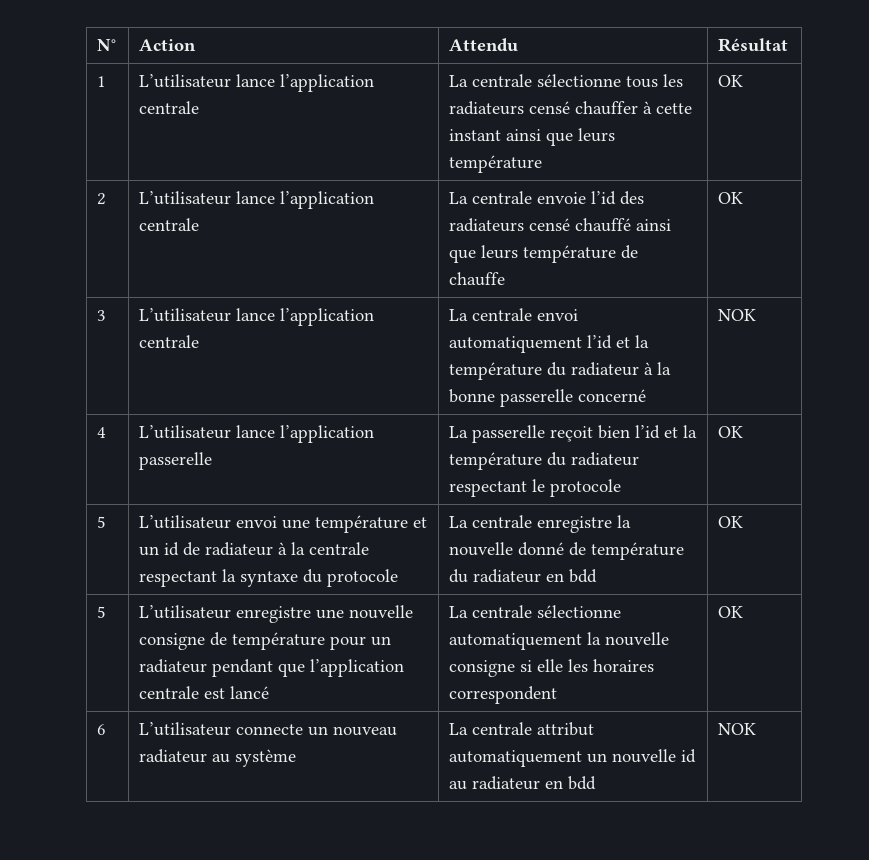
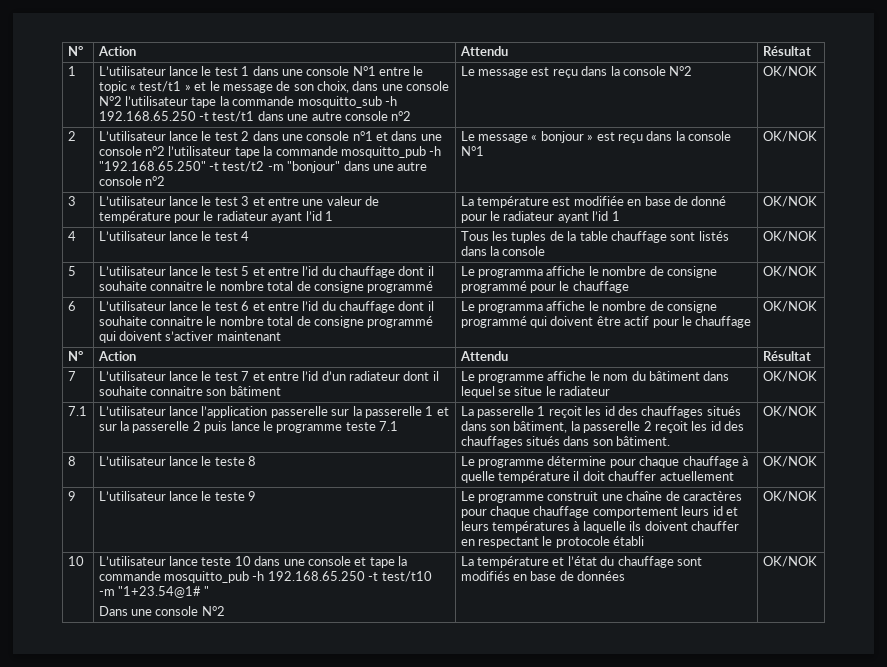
[280,74,375,92] [139,101,200,114] [449,74,684,88] [449,101,693,115] [449,128,616,146] [449,155,543,173] [718,75,744,87] [97,193,107,205] [139,191,375,209] [139,218,200,231] [449,191,645,205] [449,218,672,232] [449,245,639,263] [449,272,506,286] [718,192,744,204] [97,310,107,321] [139,308,375,326] [139,335,200,348] [449,308,579,321] [449,335,650,353] [449,362,672,380] [449,389,647,407] [718,309,757,321] [97,427,107,438] [139,425,375,443] [139,452,213,470] [449,425,698,443] [449,452,640,470] [449,479,622,497] [718,426,744,438] [97,516,107,528] [139,515,428,533] [139,542,370,556] [139,569,399,587] [449,515,632,533] [449,542,685,560] [449,569,598,583] [718,516,744,528] [97,606,107,618] [139,605,414,623] [139,632,392,650] [139,659,405,677] [139,686,270,699] [449,605,622,618] [449,632,670,650] [449,659,655,677] [449,686,558,704] [718,606,744,618] [97,724,107,735] [139,722,398,736] [139,749,297,767] [449,722,595,736] [449,749,697,767] [449,776,597,790] [718,723,757,735] l’application centrale | La centrale sélectionne tous les radiateurs censé chauffer à cette instant ainsi que leurs température | OK // 2 | L’utilisateur lance l’application centrale | La centrale envoie l’id des radiateurs censé chauffé ainsi que leurs température de chauffe | OK // 3 | L’utilisateur lance l’application centrale | La centrale envoi automatiquement l’id et la température du radiateur à la bonne passerelle concerné | NOK // 4 | L’utilisateur lance l’application passerelle | La passerelle reçoit bien l’id et la température du radiateur respectant le protocole | OK // 5 | L’utilisateur envoi une température et un id de radiateur à la centrale respectant la syntaxe du protocole | La centrale enregistre la nouvelle donné de température du radiateur en bdd | OK // 5 | L’utilisateur enregistre une nouvelle consigne de température pour un radiateur pendant que l’application centrale est lancé | La centrale sélectionne automatiquement la nouvelle consigne si elle les horaires correspondent | OK // 6 | L’utilisateur connecte un nouveau radiateur au système | La centrale attribut automatiquement un nouvelle id au radiateur en bdd | NOK -> [201,66,424,76] [98,81,450,93] [98,96,397,108] [98,111,412,122] [460,66,693,78] [762,66,817,77] [67,131,76,141] [98,131,442,141] [98,146,442,158] [98,161,428,173] [98,176,166,186] [460,131,732,143] [460,146,484,156] [762,131,817,142] [67,196,76,206] [98,196,380,206] [98,211,333,223] [460,196,727,208] [460,211,620,223] [762,196,817,207] [67,231,76,241] [98,231,250,241] [460,231,729,243] [460,246,546,256] [762,231,817,242] [67,266,76,276] [98,266,434,278] [98,281,434,293] [460,266,717,278] [460,281,629,293] [762,266,817,277] [67,301,76,311] [98,301,434,313] [98,316,434,328] [98,331,281,343] [460,301,717,313] [460,316,752,328] [762,301,817,312] [67,351,83,361] [97,351,136,361] [459,351,508,361] [762,351,811,361] [67,371,76,381] [98,371,439,381] [98,386,281,396] [460,371,730,383] [460,386,611,398] [762,371,817,382] [67,406,87,416] [98,406,449,418] [98,421,399,433] [460,406,741,418] [460,421,745,433] [460,436,671,448] [762,406,817,417] [67,456,76,466] [98,456,257,466] [460,456,748,468] [460,471,734,483] [762,456,817,467] [67,491,76,501] [98,491,257,501] [460,491,742,503] [460,506,738,518] [460,521,739,533] [460,536,645,548] [762,491,817,502] [67,556,84,566] [98,556,408,568] [98,571,432,583] [98,586,210,598] [98,606,225,616] [460,556,702,568] [460,571,626,581] [762,556,817,567] le test 1 dans une console N°1 entre le topic « test/t1 » et le message de son choix, dans une console N°2 l’utilisateur tape la commande mosquitto_sub -h 192.168.65.250 -t test/t1 dans une autre console n°2 | Le message est reçu dans la console N°2 | OK/NOK // 2 | L’utilisateur lance le test 2 dans une console n°1 et dans une console n°2 l’utilisateur tape la commande mosquitto_pub -h "192.168.65.250" -t test/t2 -m "bonjour" dans une autre console n°2 | Le message « bonjour » est reçu dans la console N°1 | OK/NOK // 3 | L’utilisateur lance le test 3 et entre une valeur de température pour le radiateur ayant l’id 1 | La température est modifiée en base de donné pour le radiateur ayant l’id 1 | OK/NOK // 4 | L’utilisateur lance le test 4 | Tous les tuples de la table chauffage sont listés dans la console | OK/NOK // 5 | L’utilisateur lance le test 5 et entre l’id du chauffage dont il souhaite connaitre le nombre total de consigne programmé | Le programma affiche le nombre de consigne programmé pour le chauffage | OK/NOK // 6 | L’utilisateur lance le test 6 et entre l’id du chauffage dont il souhaite connaitre le nombre total de consigne programmé qui doivent s’activer maintenant | Le programma affiche le nombre de consigne programmé qui doivent être actif pour le chauffage | OK/NOK // N° | Action | Attendu | Résultat // 7 | L’utilisateur lance le test 7 et entre l’id d’un radiateur dont il souhaite connaitre son bâtiment | Le programme affiche le nom du bâtiment dans lequel se situe le radiateur | OK/NOK // 7.1 | L’utilisateur lance l’application passerelle sur la passerelle 1 et sur la passerelle 2 puis lance le programme teste 7.1 | La passerelle 1 reçoit les id des chauffages situés dans son bâtiment, la passerelle 2 reçoit les id des chauffages situés dans son bâtiment. | OK/NOK // 8 | L’utilisateur lance le teste 8 | Le programme détermine pour chaque chauffage à quelle température il doit chauffer actuellement | OK/NOK // 9 | L’utilisateur lance le teste 9 | Le programme construit une chaîne de caractères pour chaque chauffage comportement leurs id et leurs températures à laquelle ils doivent chauffer en respectant le protocole établi | OK/NOK // 10 | L’utilisateur lance teste 10 dans une console et tape la commande mosquitto_pub -h 192.168.65.250 -t test/t10 -m "1+23.54@1# " // Dans une console N°2 | La température et l’état du chauffage sont modifiés en base de données | OK/NOK

